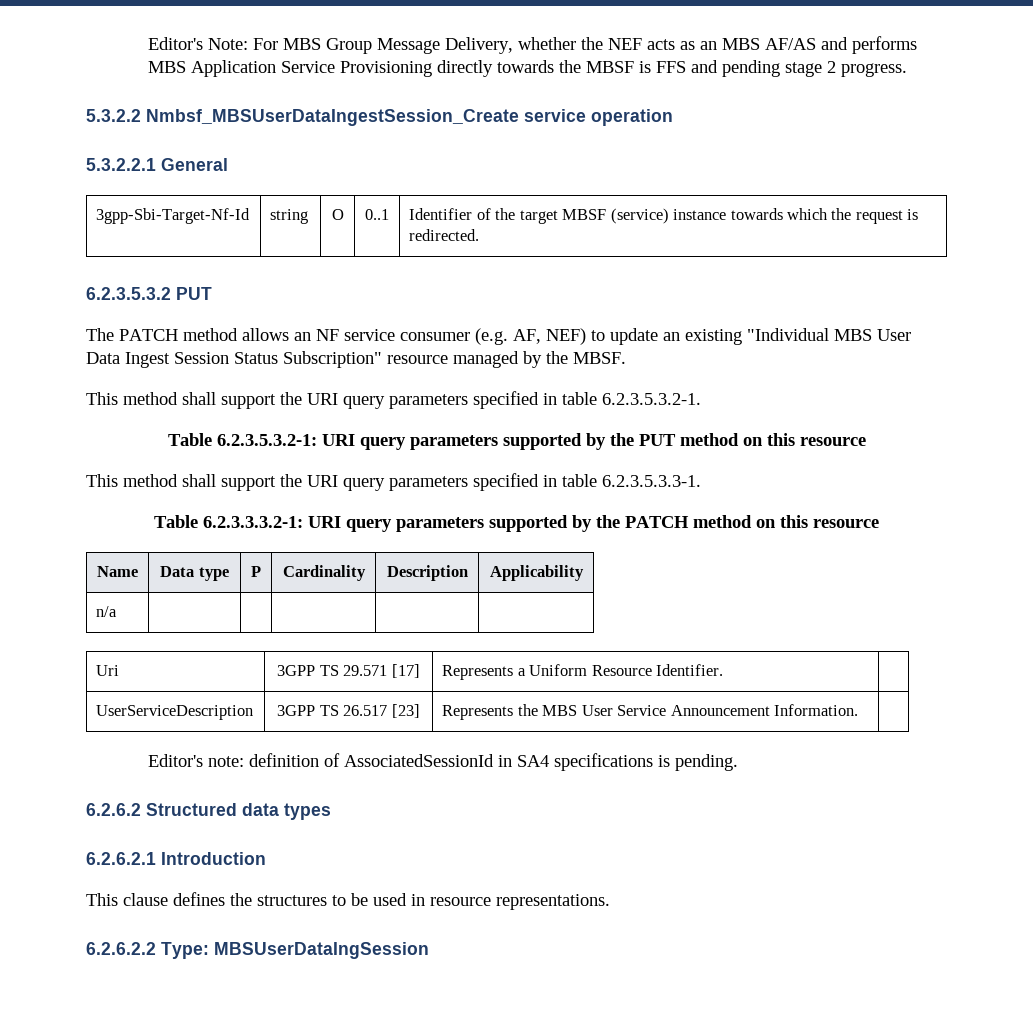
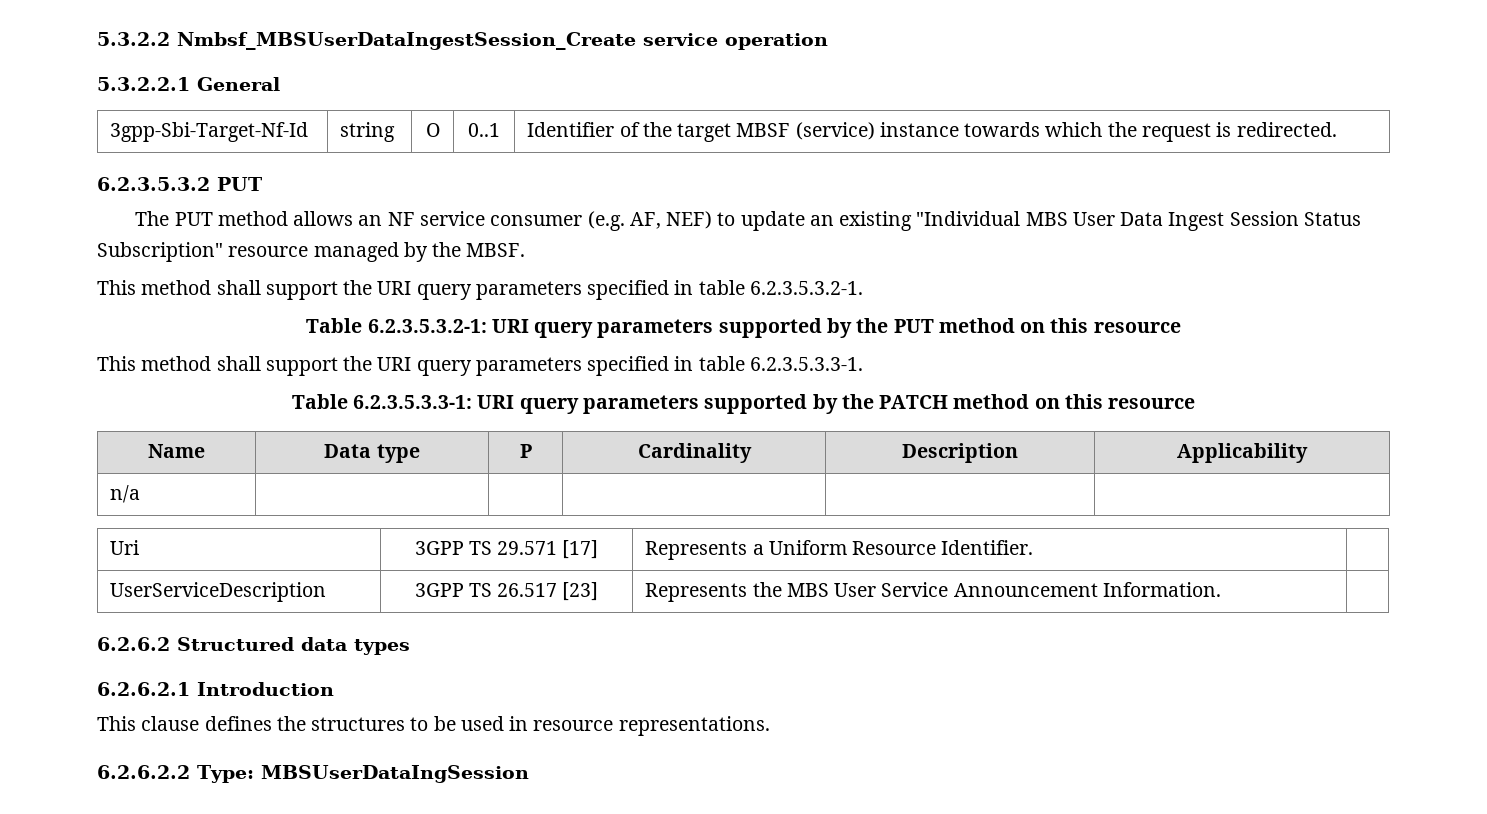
[147,36,917,54] [147,60,907,77] Editor's Note: For MBS Group Message Delivery, whether the NEF acts as an MBS AF/AS and performs MBS Application Service Provisioning directly towards the MBSF is FFS and pending stage 2 progress. // -> (97, 39) none
[119,329,178,341] PATCH -> [174,212,213,226] PUT
[203,516,303,528] 6.2.3.3.3.2-1: -> [353,395,473,409] 6.2.3.5.3.3-1:
[147,753,738,771] // Editor's note: definition of AssociatedSessionId in SA4 specifications is pending. -> (1221, 589) none

